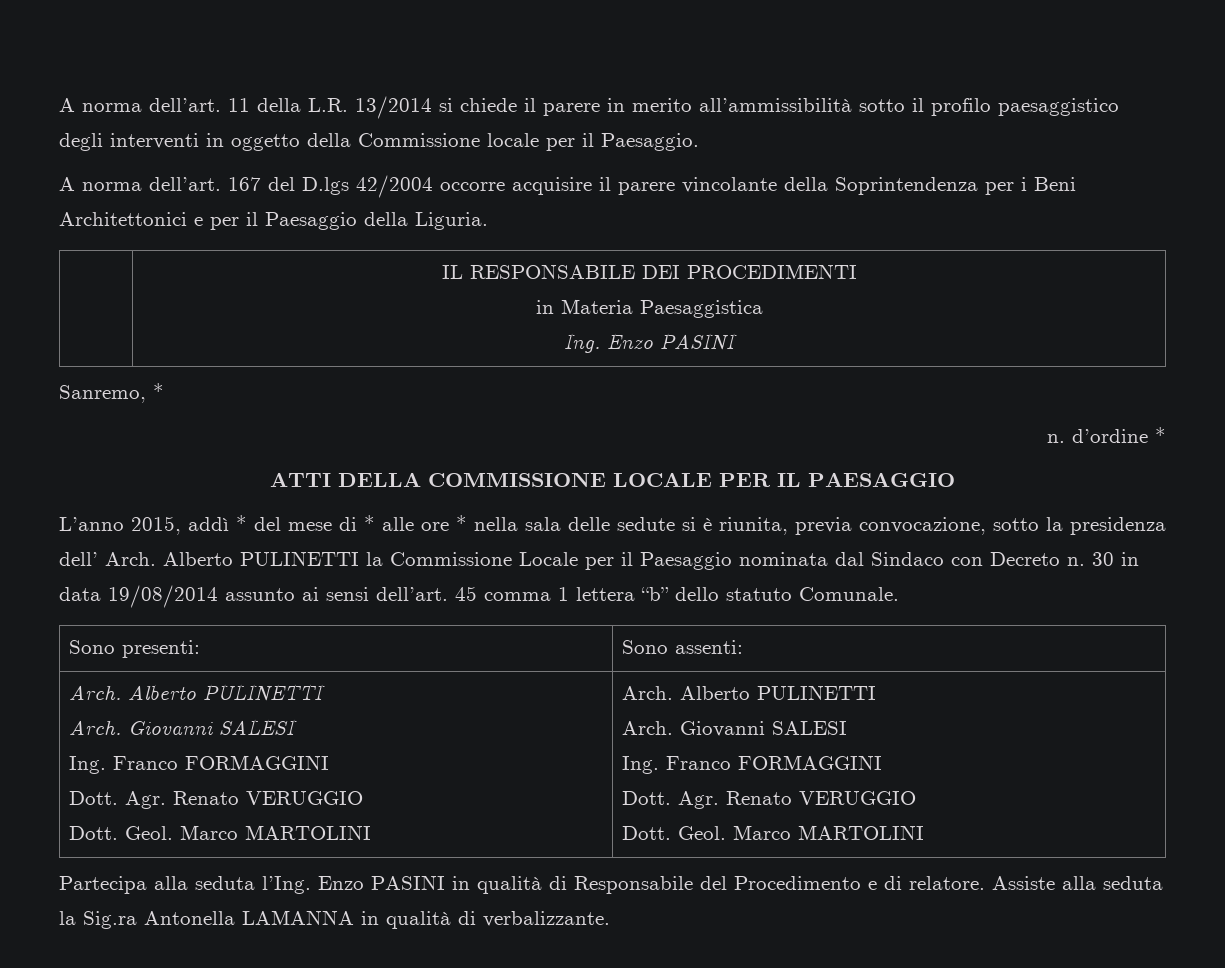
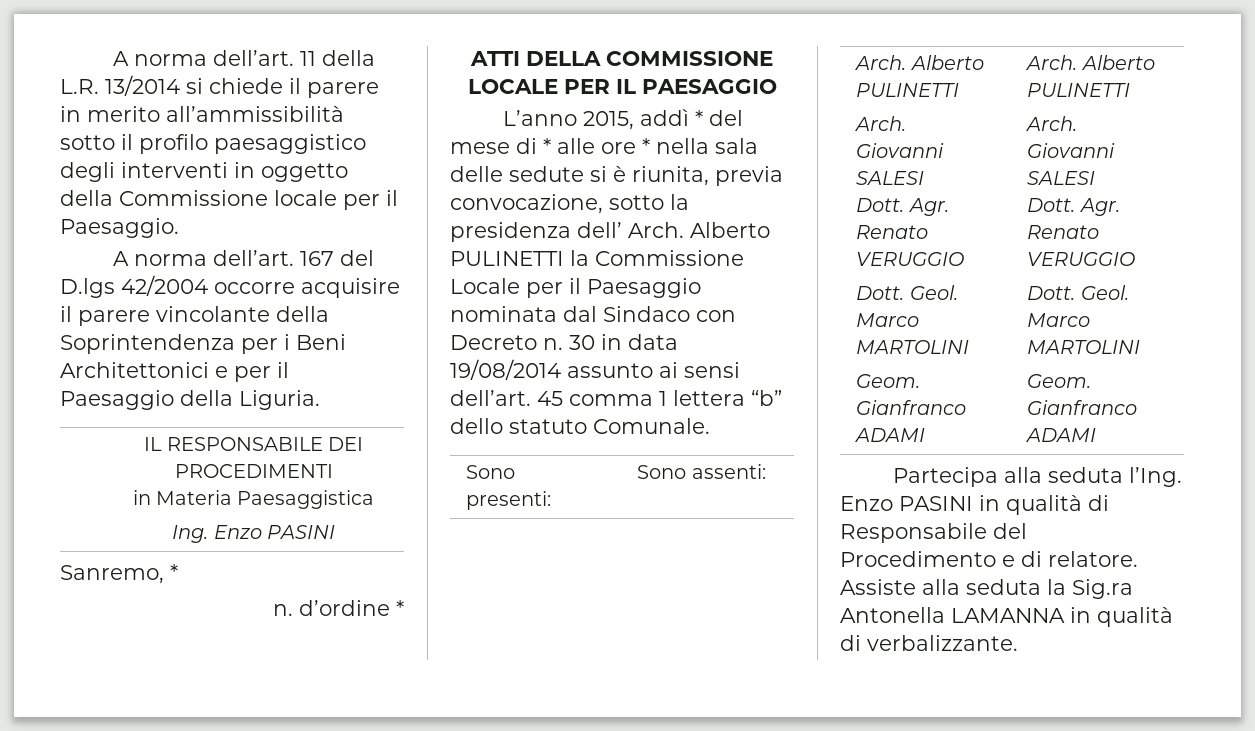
[69,755,330,774] [69,791,364,809] [69,825,372,840] [622,685,877,700] [622,721,848,737] [622,755,883,774] [622,791,917,809] [622,825,925,840] Ing. Franco FORMAGGINI // Dott. Agr. Renato VERUGGIO // Dott. Geol. Marco MARTOLINI | Arch. Alberto PULINETTI // Arch. Giovanni SALESI // Ing. Franco FORMAGGINI // Dott. Agr. Renato VERUGGIO // Dott. Geol. Marco MARTOLINI -> [856,198,949,216] [856,225,929,239] [856,252,965,266] [856,285,958,300] [856,313,920,327] [856,340,970,354] [856,374,921,388] [856,400,967,415] [855,428,926,442] [1026,55,1155,70] [1027,83,1131,97] [1026,116,1078,131] [1027,143,1116,158] [1027,171,1096,185] [1027,198,1120,216] [1027,225,1100,239] [1027,252,1136,266] [1027,285,1129,300] [1027,313,1091,327] [1027,340,1141,354] [1027,374,1092,388] [1027,400,1138,415] [1026,428,1097,442] Dott. Agr. Renato VERUGGIO // Dott. Geol. Marco MARTOLINI // Geom. Gianfranco ADAMI | Arch. Alberto PULINETTI // Arch. Giovanni SALESI // Dott. Agr. Renato VERUGGIO // Dott. Geol. Marco MARTOLINI // Geom. Gianfranco ADAMI

